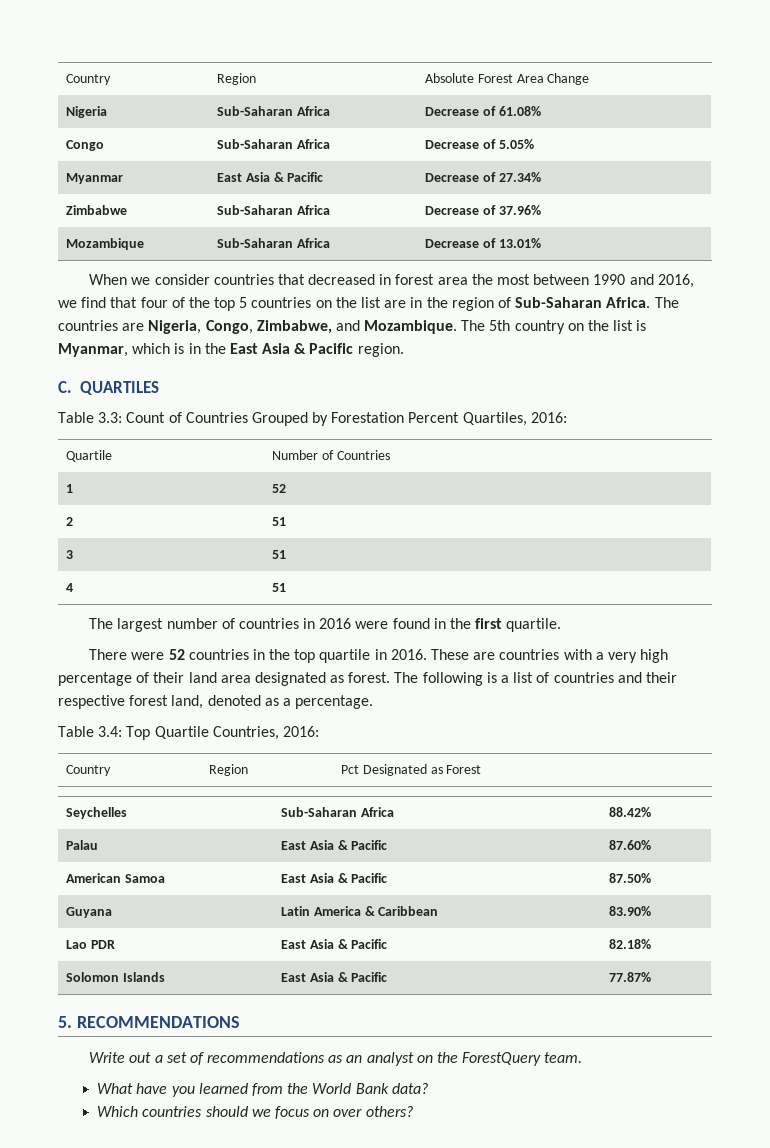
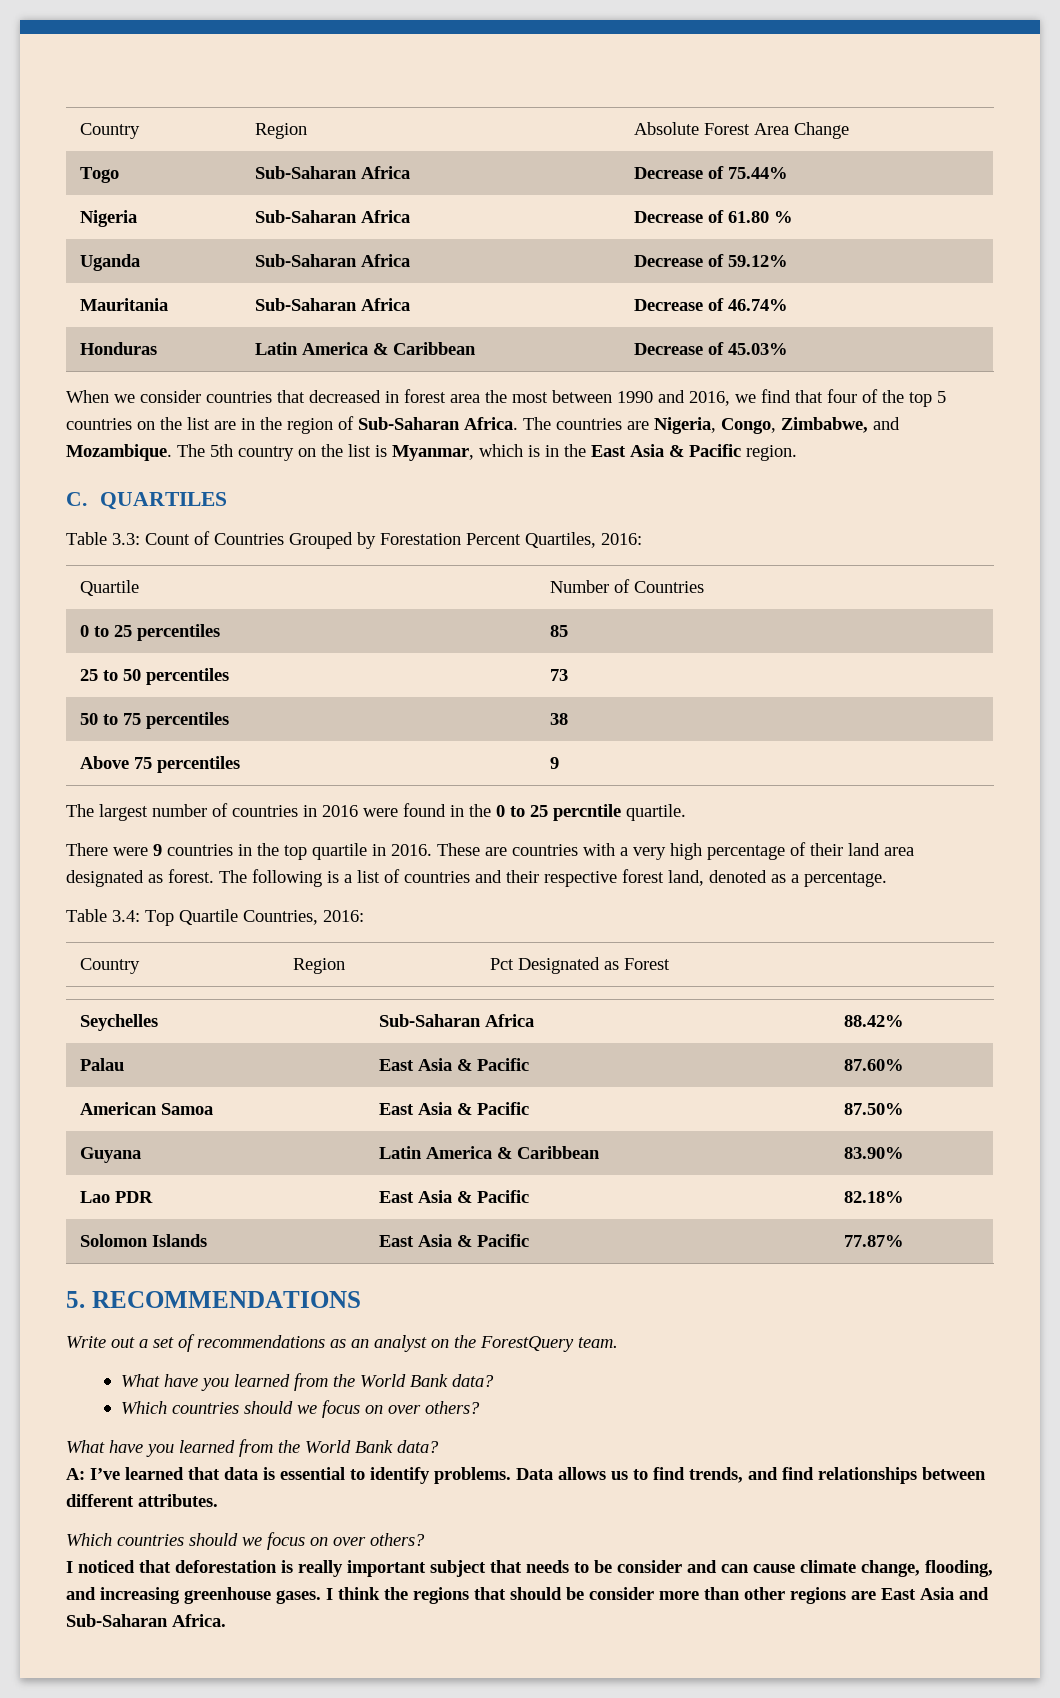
(590, 79) none -> [79,167,119,183] [254,166,410,179] [633,166,788,179] // Togo | Sub-Saharan Africa | Decrease of 75.44%
[498,106,541,116] [66,140,105,151] [217,139,330,149] [425,139,534,149] [66,173,124,184] [217,172,324,182] [425,172,541,182] [66,205,128,215] [217,205,330,215] [425,205,541,215] [66,238,145,250] [217,238,330,248] [425,238,541,248] 61.08% // Congo | Sub-Saharan Africa | Decrease of 5.05% // Myanmar | East Asia & Pacific | Decrease of 27.34% // Zimbabwe | Sub-Saharan Africa | Decrease of 37.96% // Mozambique | Sub-Saharan Africa | Decrease of 13.01% -> [727,211,793,223] [79,254,140,271] [254,254,410,267] [633,254,788,267] [79,298,168,311] [254,298,410,311] [633,298,788,311] [79,342,157,355] [254,342,476,355] [633,342,788,355] 61.80 % // Uganda | Sub-Saharan Africa | Decrease of 59.12% // Mauritania | Sub-Saharan Africa | Decrease of 46.74% // Honduras | Latin America & Caribbean | Decrease of 45.03%
[66,484,74,493] [272,484,287,493] [66,517,74,526] [272,517,287,526] [66,550,74,559] [272,550,287,559] [66,583,74,592] [272,583,287,592] 1 | 52 // 2 | 51 // 3 | 51 // 4 | 51 -> [79,624,220,641] [549,625,568,637] [79,668,229,685] [549,669,568,681] [79,712,229,729] [549,713,568,725] [79,756,240,773] [549,757,559,769] 0 to 25 percentiles | 85 // 25 to 50 percentiles | 73 // 50 to 75 percentiles | 38 // Above 75 percentiles | 9
[475,618,503,629] first -> [496,804,621,821] 0 to 25 percntile
[168,649,185,660] 52 -> [153,844,162,856] 9
(413, 1111) none -> [66,1439,439,1457] [66,1467,986,1484] [66,1494,218,1507] [66,1532,425,1550] [66,1560,993,1577] [66,1587,989,1604] [66,1614,226,1627] // What have you learned from the World Bank data? // A: I’ve learned that data is essential to identify problems. Data allows us to find trends, and find relationships between different attributes. // Which countries should we focus on over others? // I noticed that deforestation is really important subject that needs to be consider and can cause climate change, flooding, and increasing greenhouse gases. I think the regions that should be consider more than other regions are East Asia and Sub-Saharan Africa.

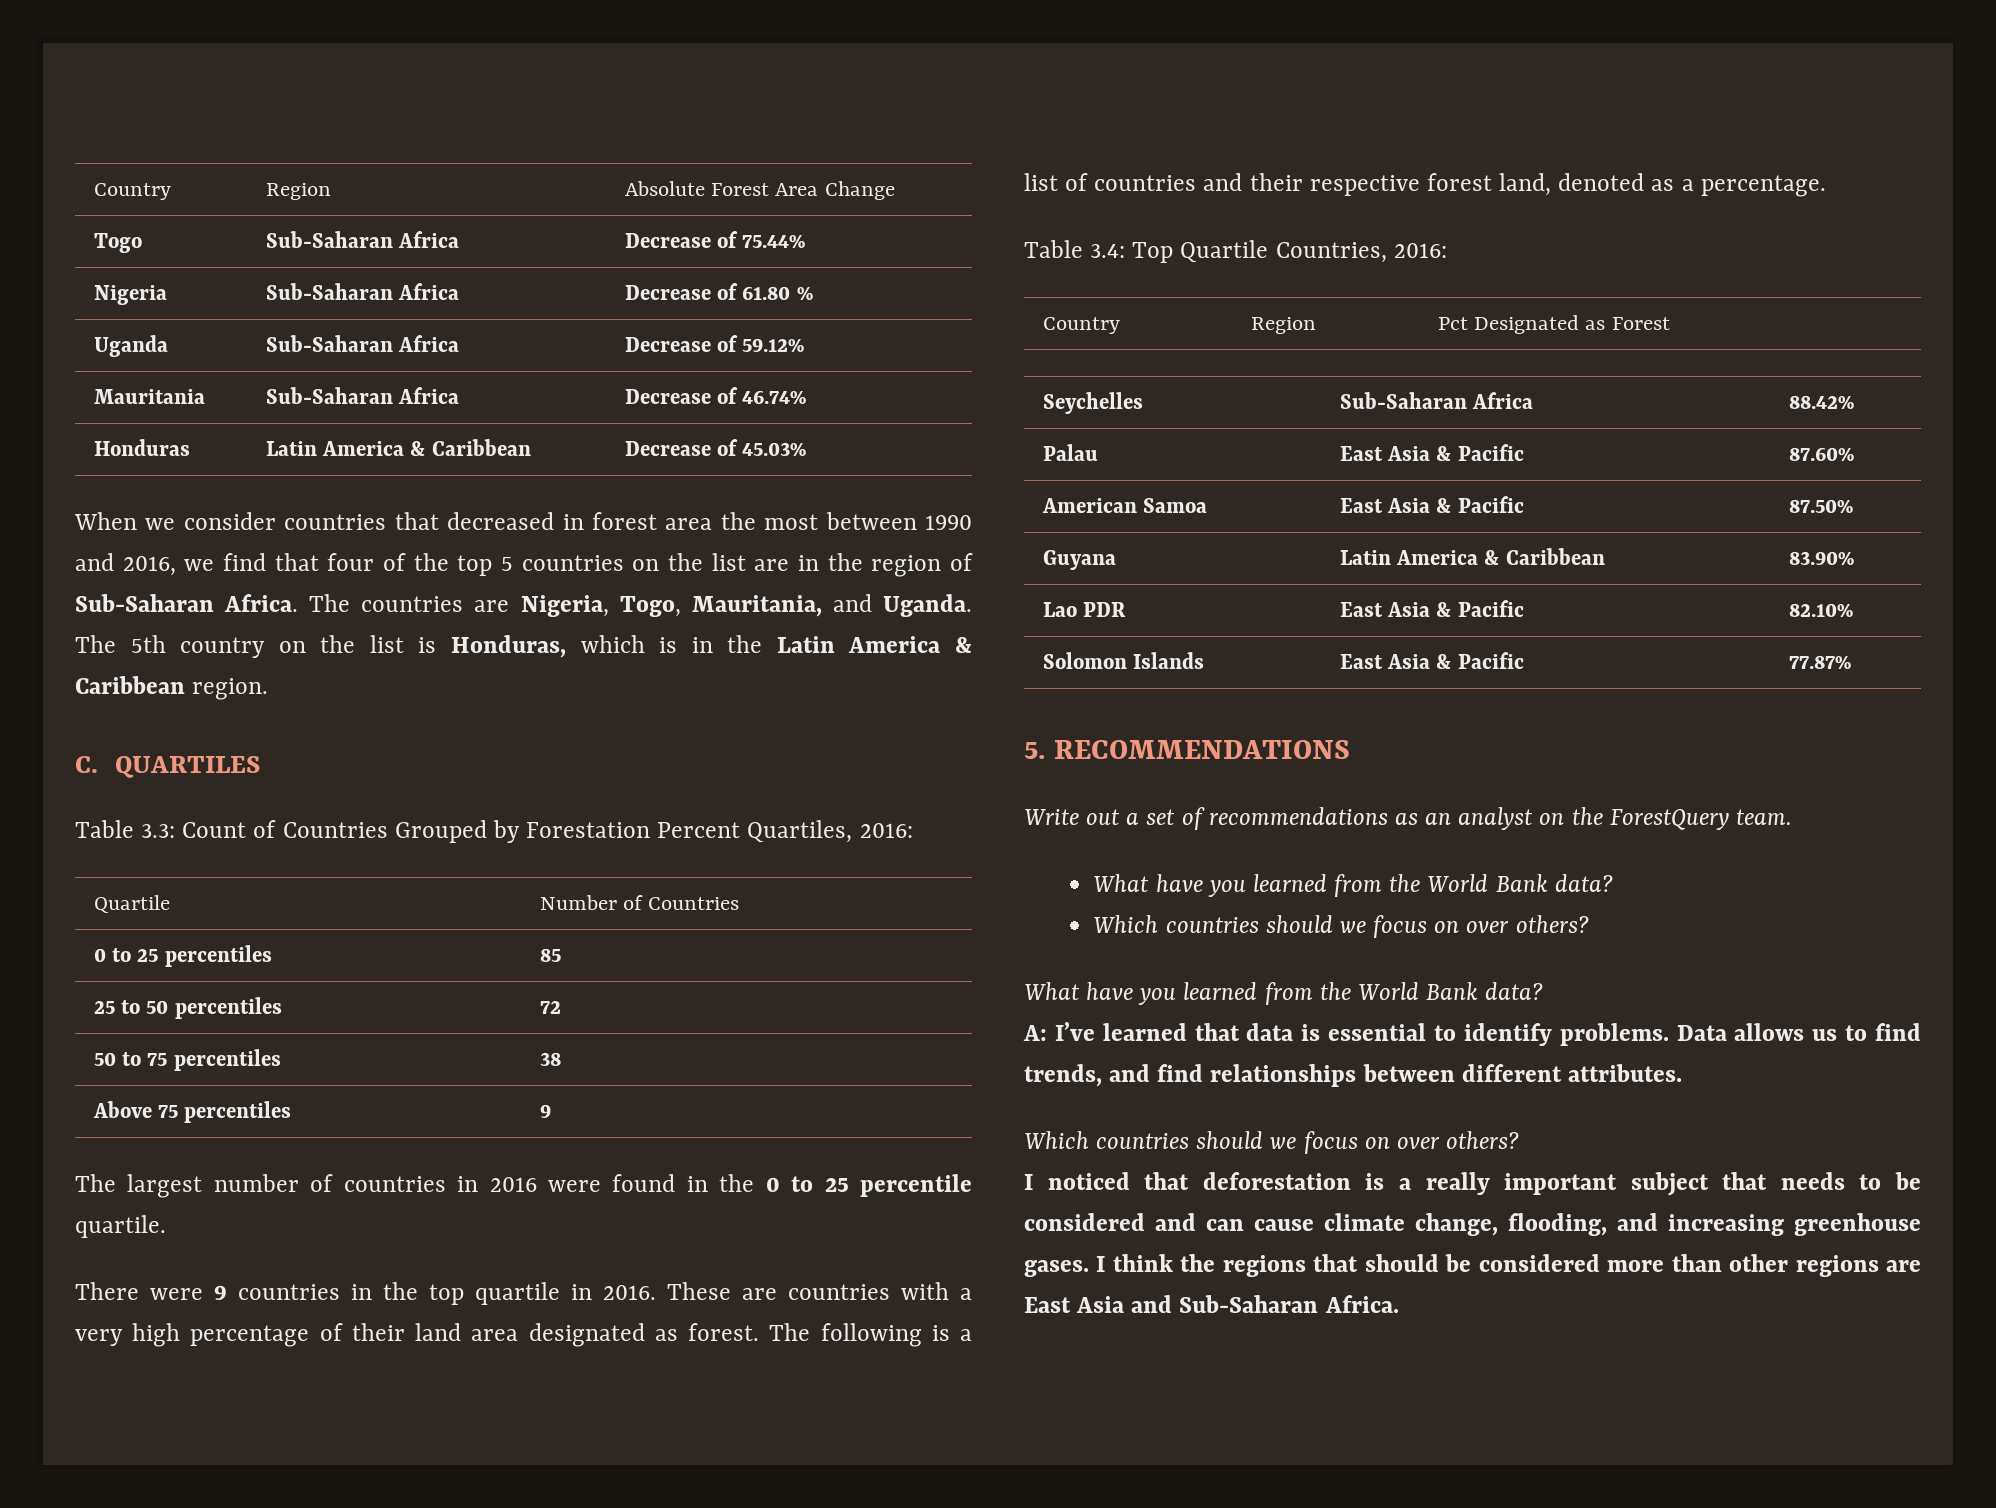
[721,417,900,434] [66,444,172,461] Congo, Zimbabwe, and Mozambique. -> [619,594,972,617] Togo, Mauritania, and Uganda.
[392,445,474,461] Myanmar, -> [450,635,566,658] Honduras,
[591,444,741,457] East Asia & Pacific -> [776,636,972,653] [75,676,185,694] Latin America & Caribbean
[549,669,568,681] 73 -> [539,1001,561,1014] 72
[553,804,621,821] percntile -> [860,1174,973,1197] percentile
[843,1191,904,1203] 82.18% -> [1788,603,1853,617] 82.10%
(293, 1566) none -> [1398,1178,1411,1190] a
[617,1560,682,1573] consider -> [1024,1213,1145,1231] considered
[589,1587,654,1600] consider -> [1478,1254,1600,1272] considered

